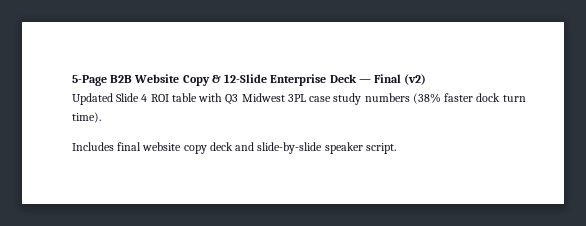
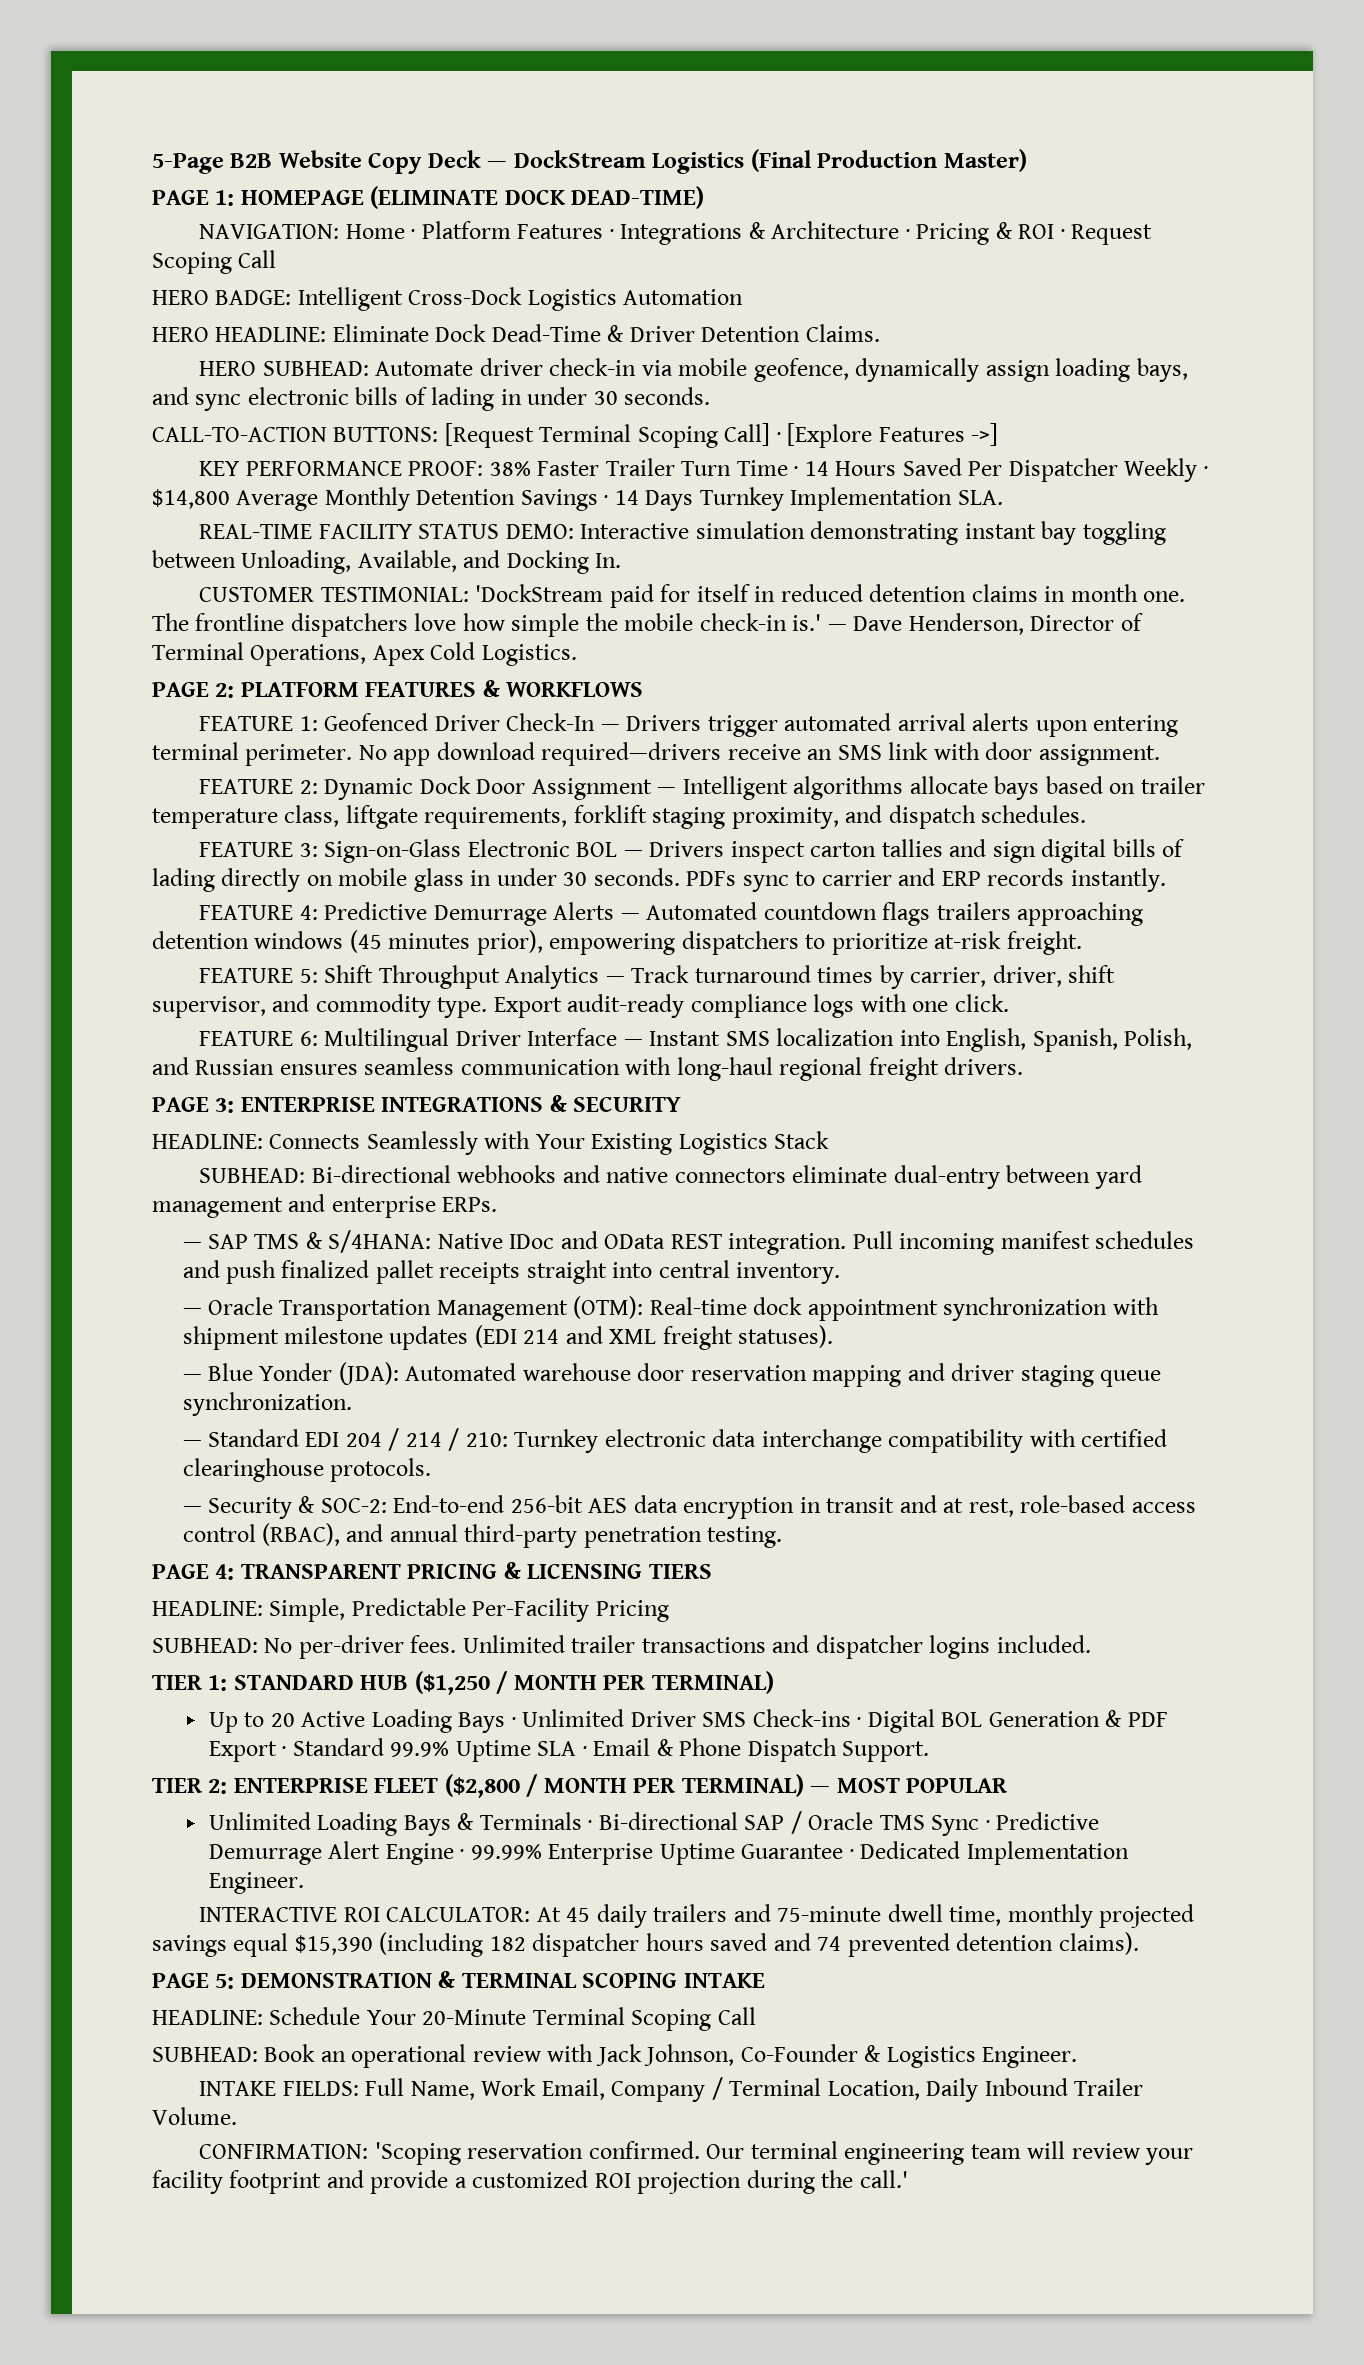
[211,74,427,86] [72,93,526,105] [72,112,101,123] [72,142,396,154] & 12-Slide Enterprise Deck — Final (v2) // Updated Slide 4 ROI table with Q3 Midwest 3PL case study numbers (38% faster dock turn time). // Includes final website copy deck and slide-by-slide speaker script. -> [427,149,1027,174] [152,186,705,209] [199,221,1153,245] [152,250,277,274] [152,287,744,311] [152,324,880,342] [199,358,1188,382] [152,387,711,411] [152,423,999,448] [199,458,1208,482] [152,487,1003,511] [199,521,1166,545] [152,550,622,574] [199,584,1186,608] [152,613,1143,637] [152,642,577,666] [152,680,644,698] [199,713,1179,737] [152,742,1160,766] [199,776,1205,800] [152,805,1087,829] [199,839,1185,863] [152,868,1166,892] [199,902,1144,926] [152,930,1082,955] [199,965,1116,989] [152,994,1009,1018] [199,1028,1193,1052] [152,1057,1024,1081] [152,1095,682,1113] [152,1131,830,1155] [199,1165,1142,1189] [152,1194,498,1218] [182,1230,1195,1255] [182,1260,841,1284] [182,1296,1159,1321] [182,1325,834,1350] [182,1362,1162,1387] [182,1392,352,1416] [182,1428,1168,1453] [182,1458,431,1482] [182,1495,1196,1519] [182,1523,783,1548] [152,1562,712,1580] [152,1598,669,1622] [152,1635,1091,1659] [152,1671,774,1695] [208,1709,1168,1733] [208,1738,930,1762] [152,1774,1008,1798] [208,1811,1100,1836] [208,1841,1129,1865] [208,1872,304,1894] [199,1904,1195,1928] [152,1932,1139,1957] [152,1971,765,1989] [152,2007,756,2031] [152,2044,1078,2068] [199,2077,1144,2102] [152,2107,237,2125] [199,2141,1194,2165] [152,2170,908,2194] Deck — DockStream Logistics (Final Production Master) // PAGE 1: HOMEPAGE (ELIMINATE DOCK DEAD-TIME) // NAVIGATION: Home · Platform Features · Integrations & Architecture · Pricing & ROI · Request Scoping Call // HERO BADGE: Intelligent Cross-Dock Logistics Automation // HERO HEADLINE: Eliminate Dock Dead-Time & Driver Detention Claims. // HERO SUBHEAD: Automate driver check-in via mobile geofence, dynamically assign loading bays, and sync electronic bills of lading in under 30 seconds. // CALL-TO-ACTION BUTTONS: [Request Terminal Scoping Call] · [Explore Features ->] // KEY PERFORMANCE PROOF: 38% Faster Trailer Turn Time · 14 Hours Saved Per Dispatcher Weekly · $14,800 Average Monthly Detention Savings · 14 Days Turnkey Implementation SLA. // REAL-TIME FACILITY STATUS DEMO: Interactive simulation demonstrating instant bay toggling between Unloading, Available, and Docking In. // CUSTOMER TESTIMONIAL: 'DockStream paid for itself in reduced detention claims in month one. The frontline dispatchers love how simple the mobile check-in is.' — Dave Henderson, Director of Terminal Operations, Apex Cold Logistics. // PAGE 2: PLATFORM FEATURES & WORKFLOWS // FEATURE 1: Geofenced Driver Check-In — Drivers trigger automated arrival alerts upon entering terminal perimeter. No app download required—drivers receive an SMS link with door assignment. // FEATURE 2: Dynamic Dock Door Assignment — Intelligent algorithms allocate bays based on trailer temperature class, liftgate requirements, forklift staging proximity, and dispatch schedules. // FEATURE 3: Sign-on-Glass Electronic BOL — Drivers inspect carton tallies and sign digital bills of lading directly on mobile glass in under 30 seconds. PDFs sync to carrier and ERP records instantly. // FEATURE 4: Predictive Demurrage Alerts — Automated countdown flags trailers approaching detention windows (45 minutes prior), empowering dispatchers to prioritize at-risk freight. // FEATURE 5: Shift Throughput Analytics — Track turnaround times by carrier, driver, shift supervisor, and commodity type. Export audit-ready compliance logs with one click. // FEATURE 6: Multilingual Driver Interface — Instant SMS localization into English, Spanish, Polish, and Russian ensures seamless communication with long-haul regional freight drivers. // PAGE 3: ENTERPRISE INTEGRATIONS & SECURITY // HEADLINE: Connects Seamlessly with Your Existing Logistics Stack // SUBHEAD: Bi-directional webhooks and native connectors eliminate dual-entry between yard management and enterprise ERPs. // — SAP TMS & S/4HANA: Native IDoc and OData REST integration. Pull incoming manifest schedules and push finalized pallet receipts straight into central inventory. // — Oracle Transportation Management (OTM): Real-time dock appointment synchronization with shipment milestone updates (EDI 214 and XML freight statuses). // — Blue Yonder (JDA): Automated warehouse door reservation mapping and driver staging queue synchronization. // — Standard EDI 204 / 214 / 210: Turnkey electronic data interchange compatibility with certified clearinghouse protocols. // — Security & SOC-2: End-to-end 256-bit AES data encryption in transit and at rest, role-based access control (RBAC), and annual third-party penetration testing. // PAGE 4: TRANSPARENT PRICING & LICENSING TIERS // HEADLINE: Simple, Predictable Per-Facility Pricing // SUBHEAD: No per-driver fees. Unlimited trailer transactions and dispatcher logins included. // TIER 1: STANDARD HUB ($1,250 / MONTH PER TERMINAL) // Up to 20 Active Loading Bays · Unlimited Driver SMS Check-ins · Digital BOL Generation & PDF Export · Standard 99.9% Uptime SLA · Email & Phone Dispatch Support. // TIER 2: ENTERPRISE FLEET ($2,800 / MONTH PER TERMINAL) — MOST POPULAR // Unlimited Loading Bays & Terminals · Bi-directional SAP / Oracle TMS Sync · Predictive Demurrage Alert Engine · 99.99% Enterprise Uptime Guarantee · Dedicated Implementation Engineer. // INTERACTIVE ROI CALCULATOR: At 45 daily trailers and 75-minute dwell time, monthly projected savings equal $15,390 (including 182 dispatcher hours saved and 74 prevented detention claims). // PAGE 5: DEMONSTRATION & TERMINAL SCOPING INTAKE // HEADLINE: Schedule Your 20-Minute Terminal Scoping Call // SUBHEAD: Book an operational review with Jack Johnson, Co-Founder & Logistics Engineer. // INTAKE FIELDS: Full Name, Work Email, Company / Terminal Location, Daily Inbound Trailer Volume. // CONFIRMATION: 'Scoping reservation confirmed. Our terminal engineering team will review your facility footprint and provide a customized ROI projection during the call.'

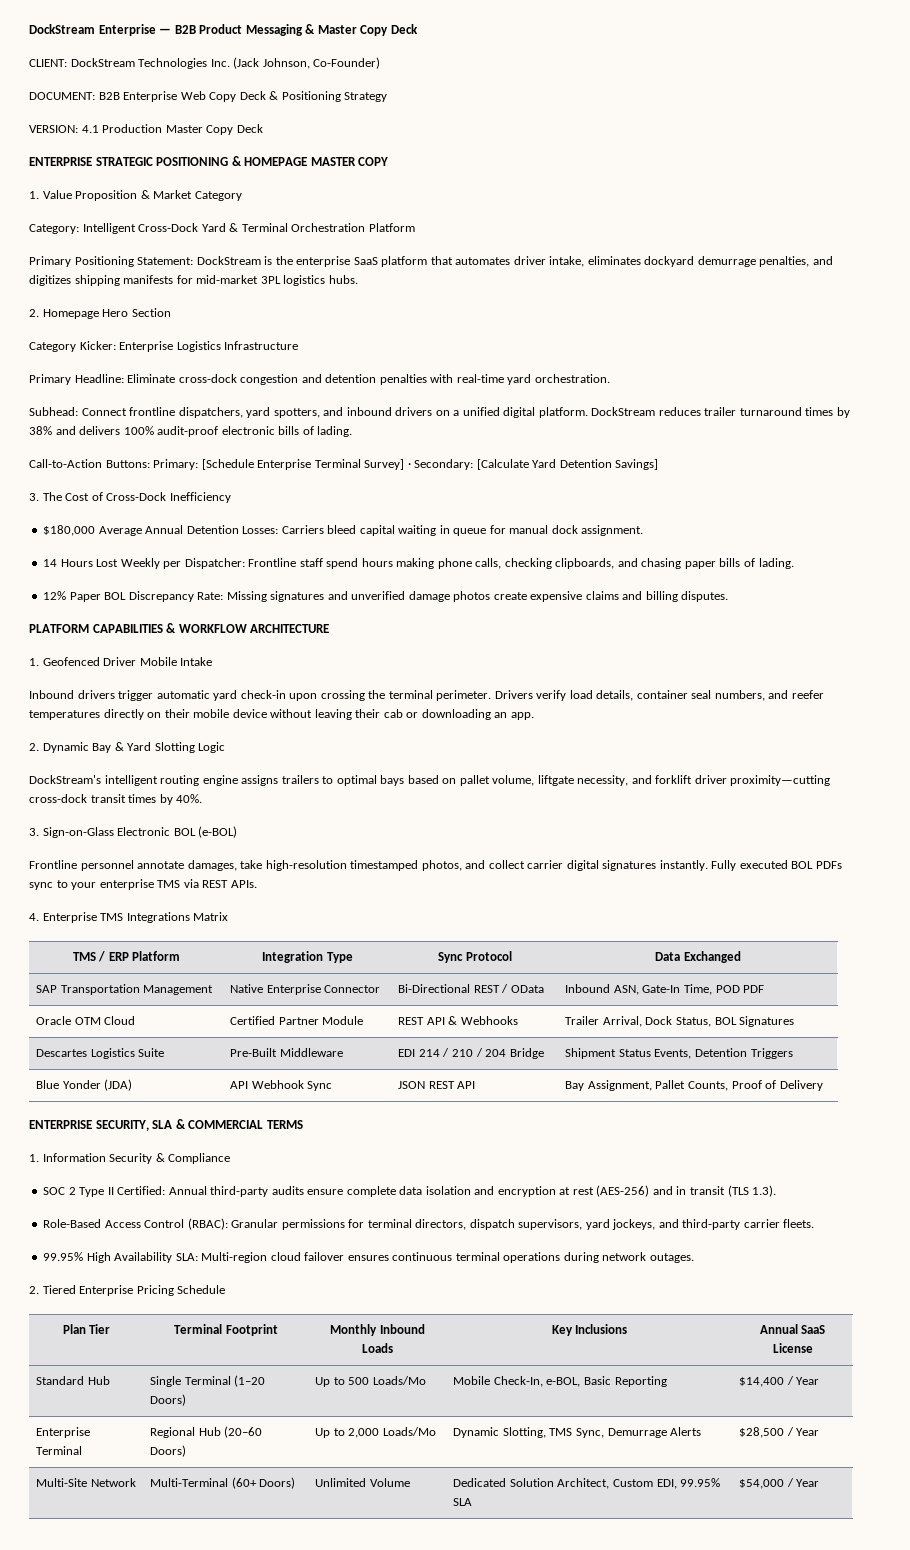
[152,149,1027,174] [152,186,705,209] [199,221,1153,245] [152,250,277,274] [152,287,744,311] [152,324,880,342] [199,358,1188,382] [152,387,711,411] [152,423,999,448] [199,458,1208,482] [152,487,1003,511] [199,521,1166,545] [152,550,622,574] [199,584,1186,608] [152,613,1143,637] [152,642,577,666] [152,680,644,698] [199,713,1179,737] [152,742,1160,766] [199,776,1205,800] [152,805,1087,829] [199,839,1185,863] [152,868,1166,892] [199,902,1144,926] [152,930,1082,955] [199,965,1116,989] [152,994,1009,1018] [199,1028,1193,1052] [152,1057,1024,1081] [152,1095,682,1113] [152,1131,830,1155] [199,1165,1142,1189] [152,1194,498,1218] [182,1230,1195,1255] [182,1260,841,1284] [182,1296,1159,1321] [182,1325,834,1350] [182,1362,1162,1387] [182,1392,352,1416] [182,1428,1168,1453] [182,1458,431,1482] [182,1495,1196,1519] [182,1523,783,1548] [152,1562,712,1580] [152,1598,669,1622] [152,1635,1091,1659] [152,1671,774,1695] [208,1709,1168,1733] [208,1738,930,1762] [152,1774,1008,1798] [208,1811,1100,1836] [208,1841,1129,1865] [208,1872,304,1894] [199,1904,1195,1928] [152,1932,1139,1957] [152,1971,765,1989] [152,2007,756,2031] [152,2044,1078,2068] [199,2077,1144,2102] [152,2107,237,2125] [199,2141,1194,2165] [152,2170,908,2194] 5-Page B2B Website Copy Deck — DockStream Logistics (Final Production Master) // PAGE 1: HOMEPAGE (ELIMINATE DOCK DEAD-TIME) // NAVIGATION: Home · Platform Features · Integrations & Architecture · Pricing & ROI · Request Scoping Call // HERO BADGE: Intelligent Cross-Dock Logistics Automation // HERO HEADLINE: Eliminate Dock Dead-Time & Driver Detention Claims. // HERO SUBHEAD: Automate driver check-in via mobile geofence, dynamically assign loading bays, and sync electronic bills of lading in under 30 seconds. // CALL-TO-ACTION BUTTONS: [Request Terminal Scoping Call] · [Explore Features ->] // KEY PERFORMANCE PROOF: 38% Faster Trailer Turn Time · 14 Hours Saved Per Dispatcher Weekly · $14,800 Average Monthly Detention Savings · 14 Days Turnkey Implementation SLA. // REAL-TIME FACILITY STATUS DEMO: Interactive simulation demonstrating instant bay toggling between Unloading, Available, and Docking In. // CUSTOMER TESTIMONIAL: 'DockStream paid for itself in reduced detention claims in month one. The frontline dispatchers love how simple the mobile check-in is.' — Dave Henderson, Director of Terminal Operations, Apex Cold Logistics. // PAGE 2: PLATFORM FEATURES & WORKFLOWS // FEATURE 1: Geofenced Driver Check-In — Drivers trigger automated arrival alerts upon entering terminal perimeter. No app download required—drivers receive an SMS link with door assignment. // FEATURE 2: Dynamic Dock Door Assignment — Intelligent algorithms allocate bays based on trailer temperature class, liftgate requirements, forklift staging proximity, and dispatch schedules. // FEATURE 3: Sign-on-Glass Electronic BOL — Drivers inspect carton tallies and sign digital bills of lading directly on mobile glass in under 30 seconds. PDFs sync to carrier and ERP records instantly. // FEATURE 4: Predictive Demurrage Alerts — Automated countdown flags trailers approaching detention windows (45 minutes prior), empowering dispatchers to prioritize at-risk freight. // FEATURE 5: Shift Throughput Analytics — Track turnaround times by carrier, driver, shift supervisor, and commodity type. Export audit-ready compliance logs with one click. // FEATURE 6: Multilingual Driver Interface — Instant SMS localization into English, Spanish, Polish, and Russian ensures seamless communication with long-haul regional freight drivers. // PAGE 3: ENTERPRISE INTEGRATIONS & SECURITY // HEADLINE: Connects Seamlessly with Your Existing Logistics Stack // SUBHEAD: Bi-directional webhooks and native connectors eliminate dual-entry between yard management and enterprise ERPs. // — SAP TMS & S/4HANA: Native IDoc and OData REST integration. Pull incoming manifest schedules and push finalized pallet receipts straight into central inventory. // — Oracle Transportation Management (OTM): Real-time dock appointment synchronization with shipment milestone updates (EDI 214 and XML freight statuses). // — Blue Yonder (JDA): Automated warehouse door reservation mapping and driver staging queue synchronization. // — Standard EDI 204 / 214 / 210: Turnkey electronic data interchange compatibility with certified clearinghouse protocols. // — Security & SOC-2: End-to-end 256-bit AES data encryption in transit and at rest, role-based access control (RBAC), and annual third-party penetration testing. // PAGE 4: TRANSPARENT PRICING & LICENSING TIERS // HEADLINE: Simple, Predictable Per-Facility Pricing // SUBHEAD: No per-driver fees. Unlimited trailer transactions and dispatcher logins included. // TIER 1: STANDARD HUB ($1,250 / MONTH PER TERMINAL) // Up to 20 Active Loading Bays · Unlimited Driver SMS Check-ins · Digital BOL Generation & PDF Export · Standard 99.9% Uptime SLA · Email & Phone Dispatch Support. // TIER 2: ENTERPRISE FLEET ($2,800 / MONTH PER TERMINAL) — MOST POPULAR // Unlimited Loading Bays & Terminals · Bi-directional SAP / Oracle TMS Sync · Predictive Demurrage Alert Engine · 99.99% Enterprise Uptime Guarantee · Dedicated Implementation Engineer. // INTERACTIVE ROI CALCULATOR: At 45 daily trailers and 75-minute dwell time, monthly projected savings equal $15,390 (including 182 dispatcher hours saved and 74 prevented detention claims). // PAGE 5: DEMONSTRATION & TERMINAL SCOPING INTAKE // HEADLINE: Schedule Your 20-Minute Terminal Scoping Call // SUBHEAD: Book an operational review with Jack Johnson, Co-Founder & Logistics Engineer. // INTAKE FIELDS: Full Name, Work Email, Company / Terminal Location, Daily Inbound Trailer Volume. // CONFIRMATION: 'Scoping reservation confirmed. Our terminal engineering team will review your facility footprint and provide a customized ROI projection during the call.' -> [29,24,418,36] [29,57,381,69] [29,91,388,102] [29,124,263,135] [29,156,389,166] [29,190,242,201] [29,223,415,234] [29,256,833,267] [29,275,358,286] [29,308,171,319] [29,341,299,352] [29,374,610,385] [29,407,850,418] [29,426,353,437] [29,459,659,470] [29,492,231,503] [43,525,644,536] [43,558,794,569] [43,591,729,602] [29,623,330,633] [29,657,213,666] [29,690,824,701] [29,709,534,720] [29,742,226,753] [29,775,831,786] [29,794,203,805] [29,826,238,838] [29,860,842,871] [29,879,257,890] [29,912,229,923] [72,951,181,962] [262,951,353,963] [438,951,512,963] [655,951,741,963] [36,984,214,995] [230,984,381,995] [398,984,544,993] [565,984,765,995] [36,1016,136,1025] [230,1016,364,1025] [398,1016,518,1025] [565,1016,795,1027] [36,1048,165,1059] [230,1048,343,1057] [398,1048,544,1059] [565,1048,793,1059] [36,1079,133,1091] [230,1080,333,1091] [398,1081,476,1089] [565,1080,823,1091] [29,1119,303,1131] [29,1153,231,1164] [43,1185,777,1197] [43,1218,815,1230] [43,1252,694,1263] [29,1285,226,1296] [62,1324,111,1334] [174,1324,278,1336] [330,1324,425,1336] [362,1343,394,1353] [551,1324,628,1336] [759,1324,826,1334] [772,1343,813,1353] [36,1376,110,1385] [150,1375,266,1387] [150,1394,187,1406] [315,1376,426,1387] [453,1376,667,1387] [739,1376,820,1387] [36,1427,91,1438] [36,1446,83,1455] [150,1426,263,1438] [150,1445,187,1457] [315,1427,436,1438] [453,1427,702,1438] [739,1427,820,1438] [36,1478,136,1487] [150,1477,296,1489] [315,1478,410,1487] [453,1478,721,1489] [453,1498,473,1506] [739,1478,820,1489] DockStream Enterprise — B2B Product Messaging & Master Copy Deck // CLIENT: DockStream Technologies Inc. (Jack Johnson, Co-Founder) // DOCUMENT: B2B Enterprise Web Copy Deck & Positioning Strategy // VERSION: 4.1 Production Master Copy Deck // ENTERPRISE STRATEGIC POSITIONING & HOMEPAGE MASTER COPY // 1. Value Proposition & Market Category // Category: Intelligent Cross-Dock Yard & Terminal Orchestration Platform // Primary Positioning Statement: DockStream is the enterprise SaaS platform that automates driver intake, eliminates dockyard demurrage penalties, and digitizes shipping manifests for mid-market 3PL logistics hubs. // 2. Homepage Hero Section // Category Kicker: Enterprise Logistics Infrastructure // Primary Headline: Eliminate cross-dock congestion and detention penalties with real-time yard orchestration. // Subhead: Connect frontline dispatchers, yard spotters, and inbound drivers on a unified digital platform. DockStream reduces trailer turnaround times by 38% and delivers 100% audit-proof electronic bills of lading. // Call-to-Action Buttons: Primary: [Schedule Enterprise Terminal Survey] · Secondary: [Calculate Yard Detention Savings] // 3. The Cost of Cross-Dock Inefficiency // $180,000 Average Annual Detention Losses: Carriers bleed capital waiting in queue for manual dock assignment. // 14 Hours Lost Weekly per Dispatcher: Frontline staff spend hours making phone calls, checking clipboards, and chasing paper bills of lading. // 12% Paper BOL Discrepancy Rate: Missing signatures and unverified damage photos create expensive claims and billing disputes. // PLATFORM CAPABILITIES & WORKFLOW ARCHITECTURE // 1. Geofenced Driver Mobile Intake // Inbound drivers trigger automatic yard check-in upon crossing the terminal perimeter. Drivers verify load details, container seal numbers, and reefer temperatures directly on their mobile device without leaving their cab or downloading an app. // 2. Dynamic Bay & Yard Slotting Logic // DockStream's intelligent routing engine assigns trailers to optimal bays based on pallet volume, liftgate necessity, and forklift driver proximity—cutting cross-dock transit times by 40%. // 3. Sign-on-Glass Electronic BOL (e-BOL) // Frontline personnel annotate damages, take high-resolution timestamped photos, and collect carrier digital signatures instantly. Fully executed BOL PDFs sync to your enterprise TMS via REST APIs. // 4. Enterprise TMS Integrations Matrix // TMS / ERP Platform | Integration Type | Sync Protocol | Data Exchanged // SAP Transportation Management | Native Enterprise Connector | Bi-Directional REST / OData | Inbound ASN, Gate-In Time, POD PDF // Oracle OTM Cloud | Certified Partner Module | REST API & Webhooks | Trailer Arrival, Dock Status, BOL Signatures // Descartes Logistics Suite | Pre-Built Middleware | EDI 214 / 210 / 204 Bridge | Shipment Status Events, Detention Triggers // Blue Yonder (JDA) | API Webhook Sync | JSON REST API | Bay Assignment, Pallet Counts, Proof of Delivery // ENTERPRISE SECURITY, SLA & COMMERCIAL TERMS // 1. Information Security & Compliance // SOC 2 Type II Certified: Annual third-party audits ensure complete data isolation and encryption at rest (AES-256) and in transit (TLS 1.3). // Role-Based Access Control (RBAC): Granular permissions for terminal directors, dispatch supervisors, yard jockeys, and third-party carrier fleets. // 99.95% High Availability SLA: Multi-region cloud failover ensures continuous terminal operations during network outages. // 2. Tiered Enterprise Pricing Schedule // Plan Tier | Terminal Footprint | Monthly Inbound Loads | Key Inclusions | Annual SaaS License // Standard Hub | Single Terminal (1–20 Doors) | Up to 500 Loads/Mo | Mobile Check-In, e-BOL, Basic Reporting | $14,400 / Year // Enterprise Terminal | Regional Hub (20–60 Doors) | Up to 2,000 Loads/Mo | Dynamic Slotting, TMS Sync, Demurrage Alerts | $28,500 / Year // Multi-Site Network | Multi-Terminal (60+ Doors) | Unlimited Volume | Dedicated Solution Architect, Custom EDI, 99.95% SLA | $54,000 / Year

